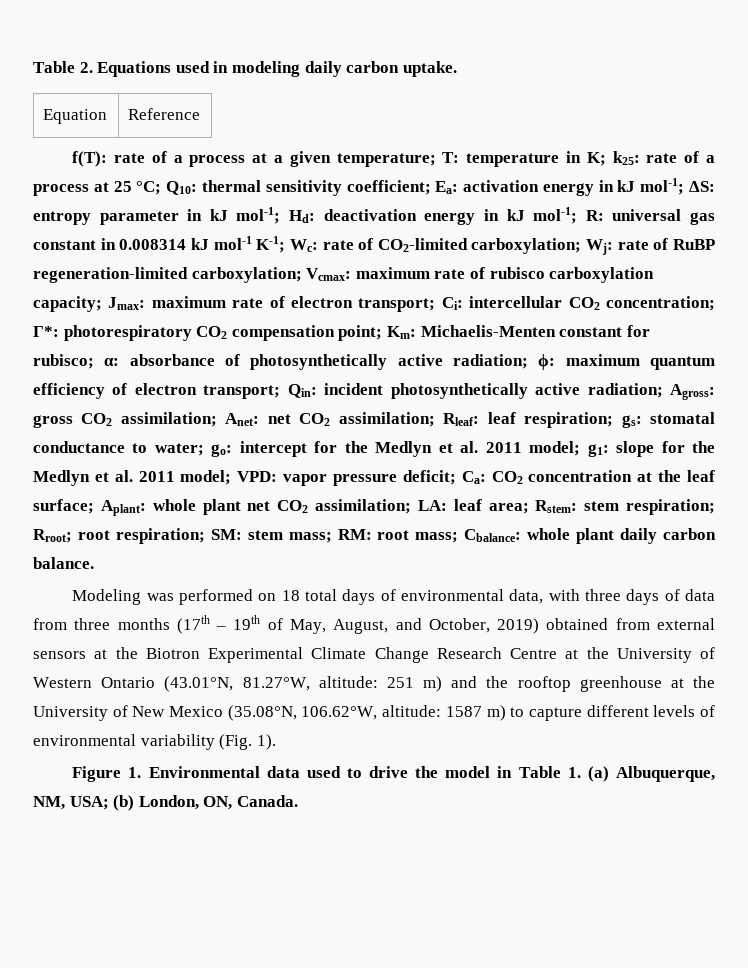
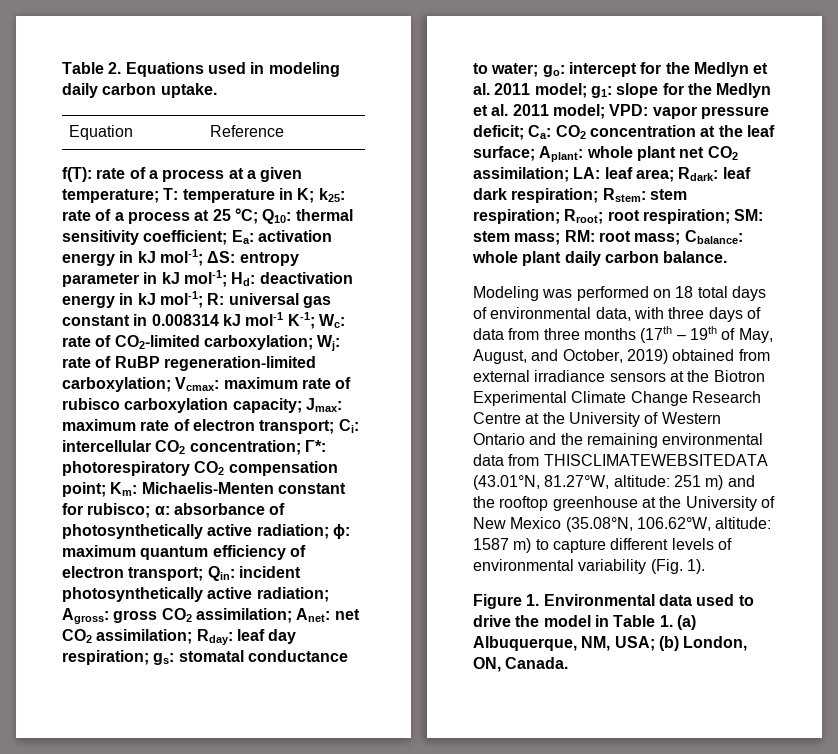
[443,412,516,426] Rleaf: leaf -> [196,629,297,645] Rday: leaf day
(529, 508) none -> [678,167,751,181] [473,188,599,203] Rdark: leaf dark respiration;
(715, 624) none -> [534,370,606,382] irradiance
(156, 682) none -> [529,433,764,448] [473,454,768,466] and the remaining environmental data from THISCLIMATEWEBSITEDATA

